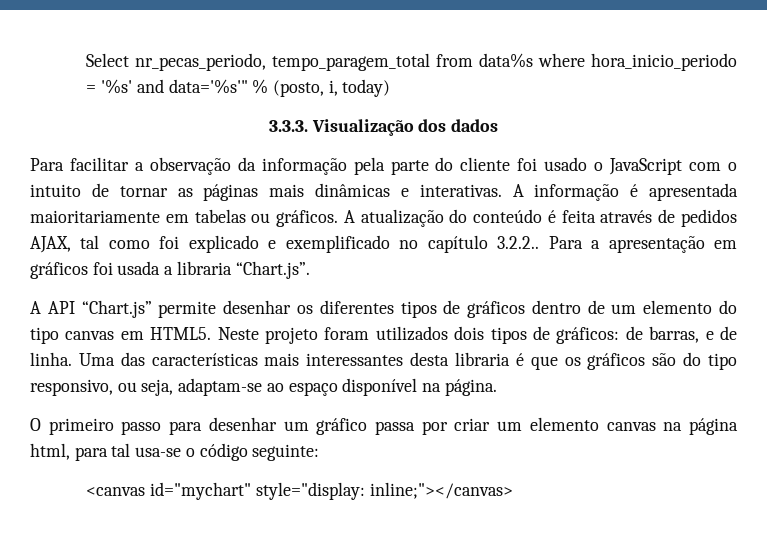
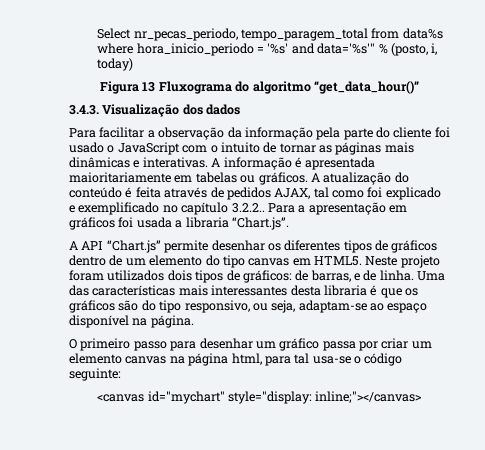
[268,120,308,132] 3.3.3. -> [100,81,419,94] [69,105,99,115] Figura 13 Fluxograma do algoritmo “get_data_hour()” // 3.4.3.

